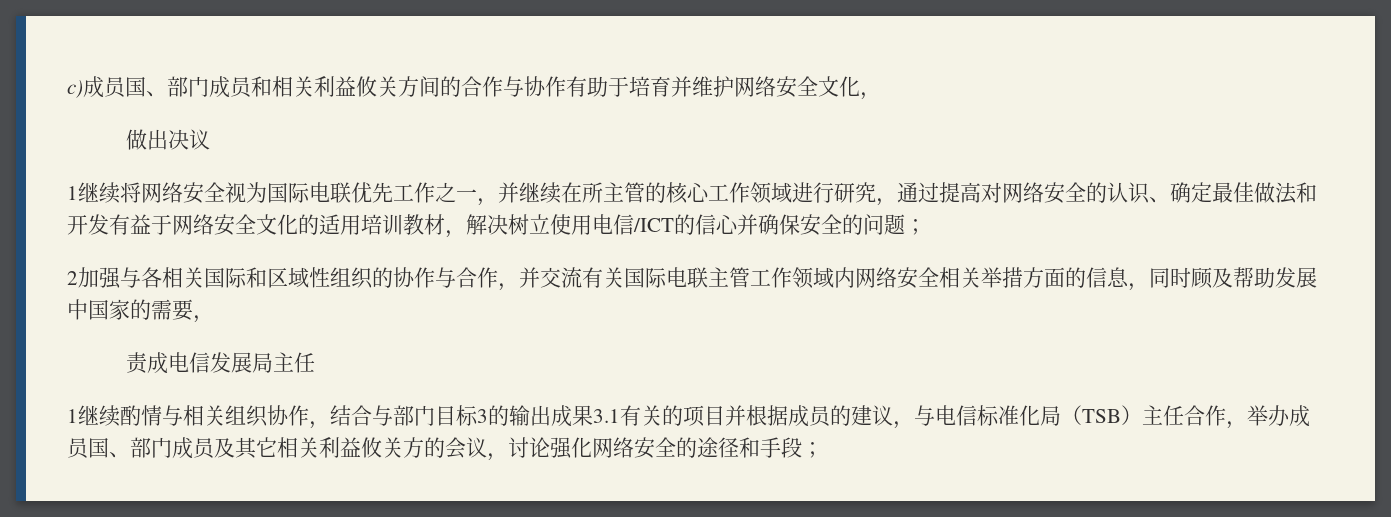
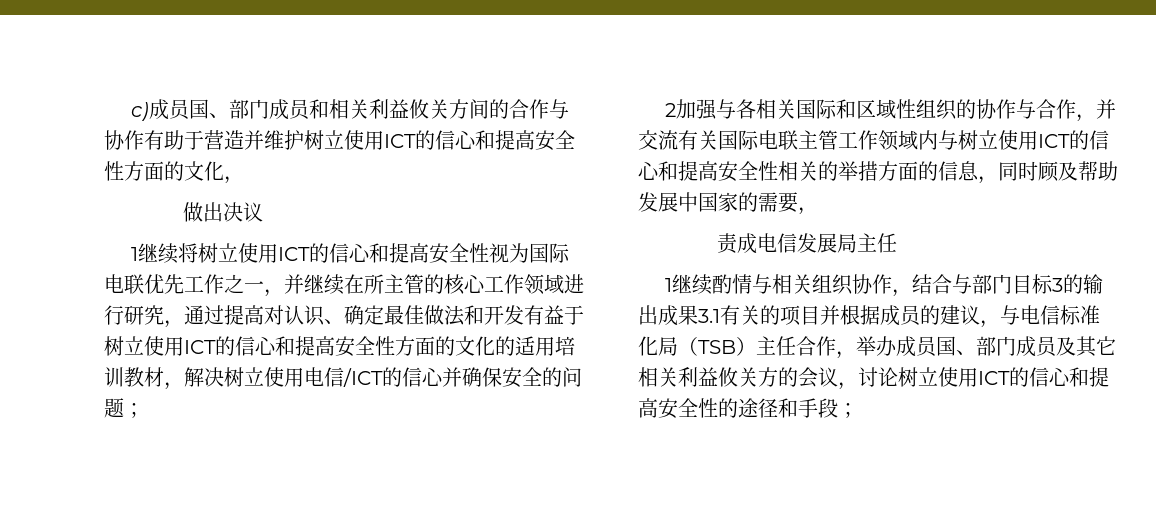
[629,76,818,98] 培育并维护网络安全 -> [204,130,575,151] [104,161,184,181] 营造并维护树立使用ICT的信心和提高安全性方面的
[141,182,225,204] 网络安全 -> [198,243,490,264] 树立使用ICT的信心和提高安全性
[1002,182,1107,204] 网络安全的 -> (284, 315) none
[172,214,256,236] 网络安全 -> [104,336,455,357] 树立使用ICT的信心和提高安全性方面的
[855,267,981,289] 网络安全相关 -> [938,130,1109,150] [638,161,838,182] 与树立使用ICT的信心和提高安全性相关的
[550,437,676,459] 强化网络安全 -> [898,367,1109,387] [638,398,718,419] 树立使用ICT的信心和提高安全性

